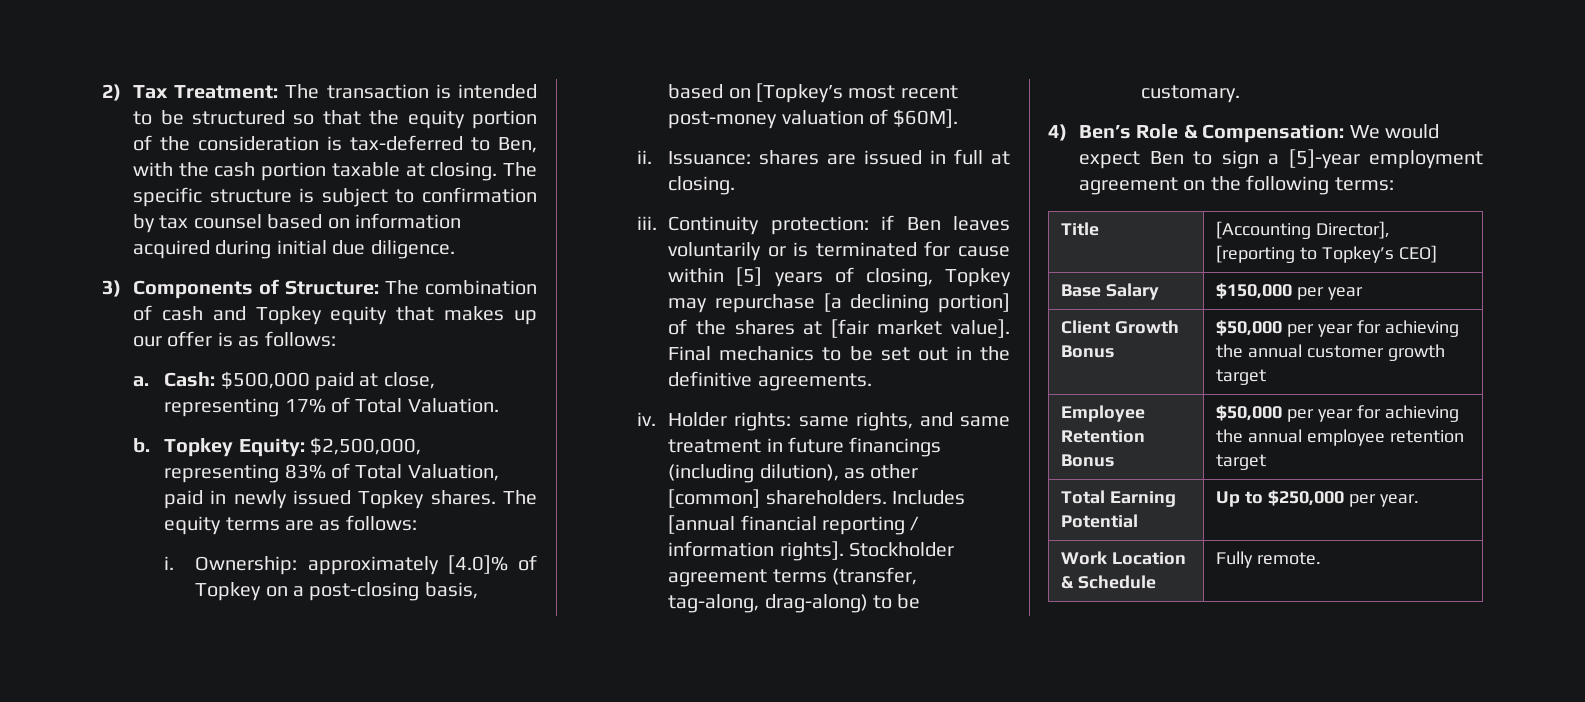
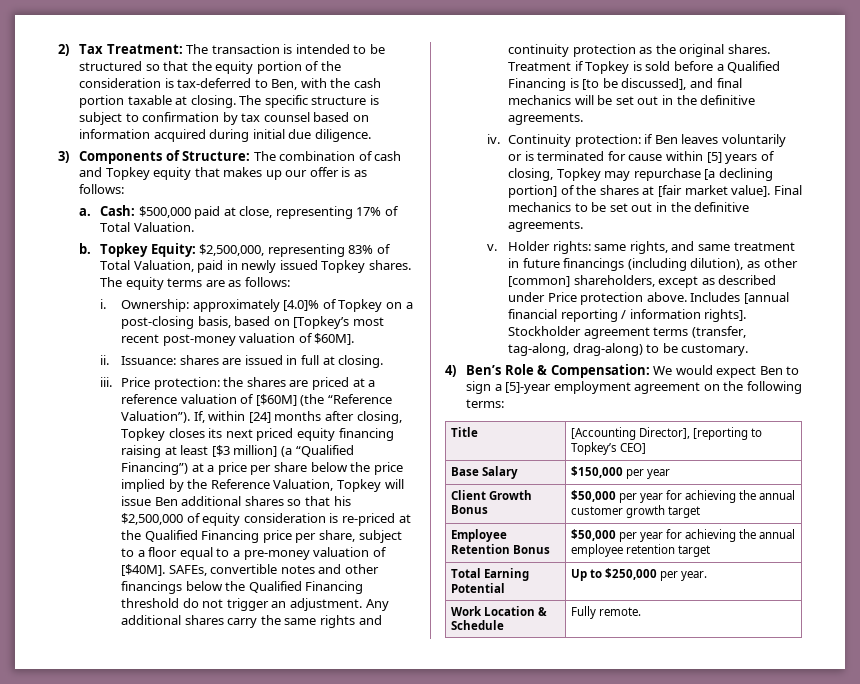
(658, 223) none -> [121,377,376,390] [121,394,392,406] [121,411,402,424] [121,428,394,441] [121,445,354,458] [121,462,403,475] [121,479,404,492] [121,496,351,506] [121,513,411,526] [121,530,402,543] [121,547,387,560] [121,564,379,576] [121,581,364,594] [121,598,389,611] [121,615,382,628] [508,44,770,57] [508,61,781,74] [508,78,742,91] [508,95,756,105] [508,113,584,125] [487,134,501,144] Price protection: the shares are priced at a reference valuation of [$60M] (the “Reference Valuation”). If, within [24] months after closing, Topkey closes its next priced equity financing raising at least [$3 million] (a “Qualified Financing”) at a price per share below the price implied by the Reference Valuation, Topkey will issue Ben additional shares so that his $2,500,000 of equity consideration is re-priced at the Qualified Financing price per share, subject to a floor equal to a pre-money valuation of [$40M]. SAFEs, convertible notes and other financings below the Qualified Financing threshold do not trigger an adjustment. Any additional shares carry the same rights and continuity protection as the original shares. Treatment if Topkey is sold before a Qualified Financing is [to be discussed], and final mechanics will be set out in the definitive agreements. // iv.
[637,412,657,426] iv. -> [487,244,498,251] v.
[765,490,887,505] shareholders. -> [573,275,777,288] [508,292,687,305] shareholders, except as described under Price protection above.

